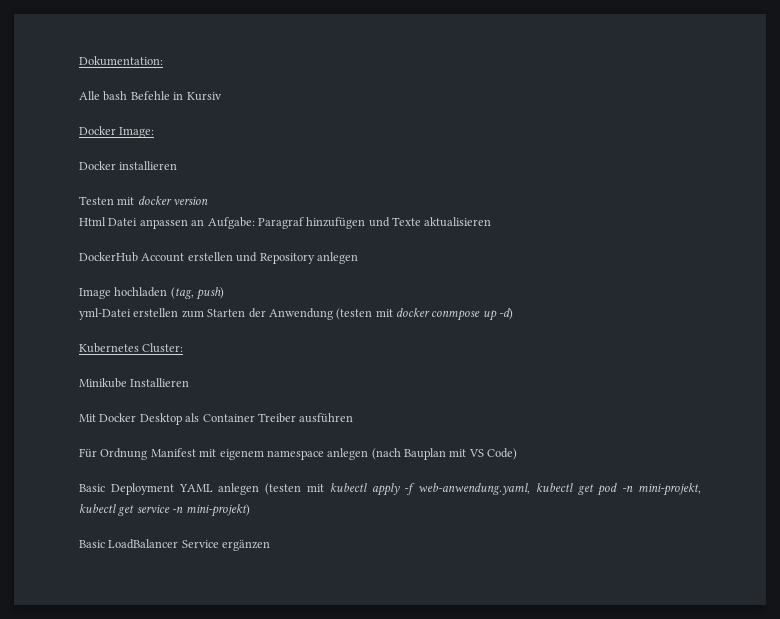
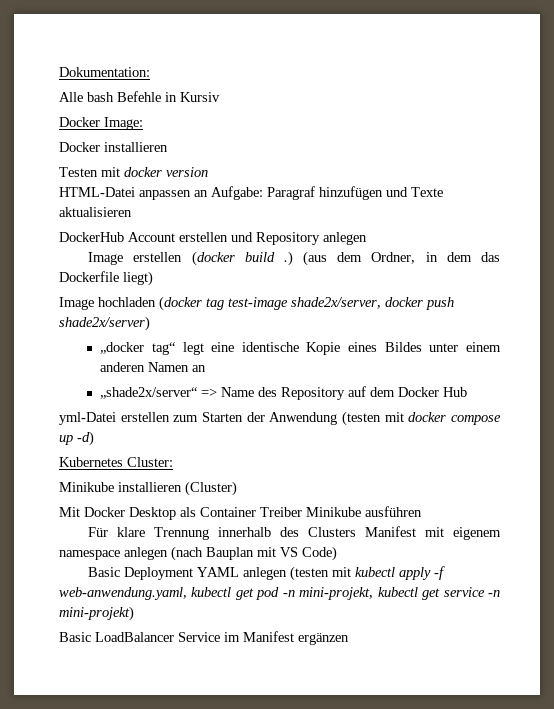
[79,217,138,226] Html Datei -> [59,187,135,197] HTML-Datei
[114,287,225,300] hochladen (tag, push) -> [133,251,500,266] [59,271,153,286] [59,296,454,311] [59,316,150,331] [100,342,502,355] [100,362,207,372] [100,386,468,400] erstellen (docker build .) (aus dem Ordner, in dem das Dockerfile liegt) // Image hochladen (docker tag test-image shade2x/server, docker push shade2x/server) // „docker tag“ legt eine identische Kopie eines Bildes unter einem anderen Namen an // „shade2x/server“ => Name des Repository auf dem Docker Hub
[431,310,481,321] conmpose -> [451,415,501,425] compose
[130,378,190,387] Installieren -> [118,481,237,496] installieren (Cluster)
(296, 418) none -> [306,507,361,517] Minikube
[100,448,148,460] Ordnung -> [117,527,357,540] klare Trennung innerhalb des Clusters
(219, 544) none -> [224,631,294,642] im Manifest

